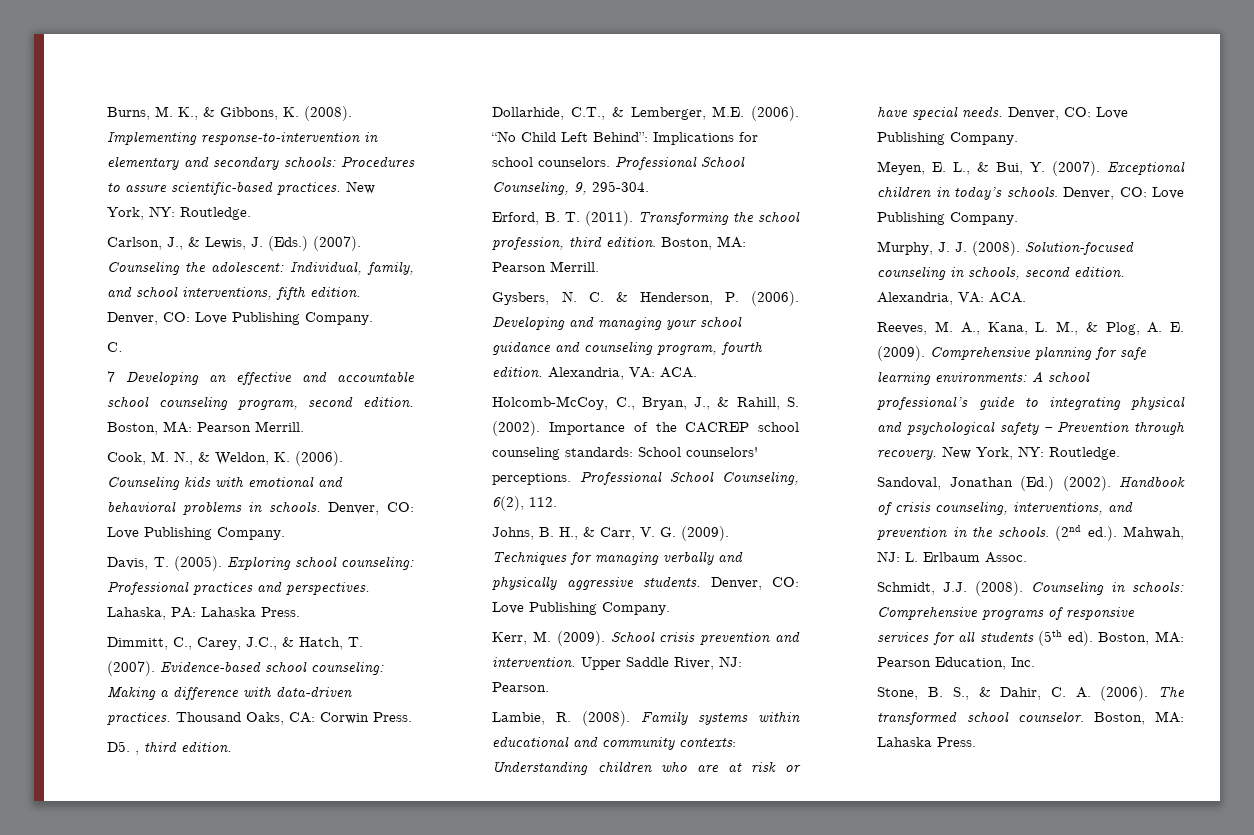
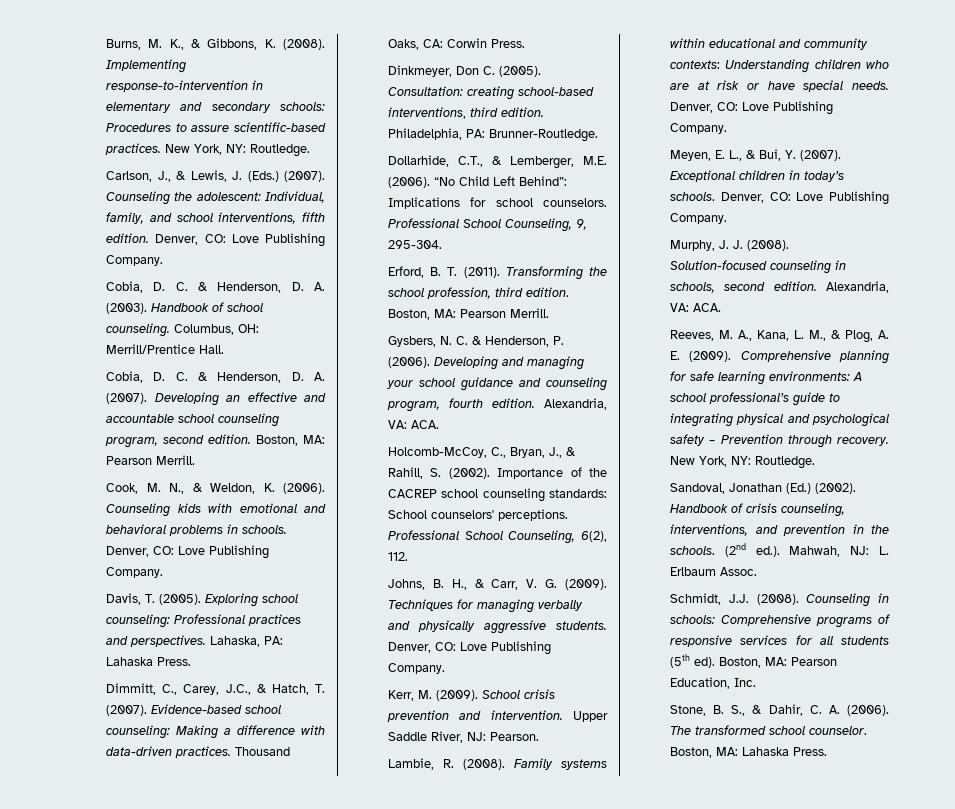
[107,342,124,352] [107,371,116,382] C. // 7 -> [106,281,325,293] [106,302,265,314] [106,323,260,337] [106,344,225,354] [106,371,325,383] [106,393,148,404] Cobia, D. C. & Henderson, D. A. (2003). Handbook of school counseling. Columbus, OH: Merrill/Prentice Hall. // Cobia, D. C. & Henderson, D. A. (2007).
[107,741,233,755] D5. , third edition. -> [388,65,542,77] [388,86,595,100] [388,107,545,119] [388,128,599,142] Dinkmeyer, Don C. (2005). Consultation: creating school-based interventions, third edition. Philadelphia, PA: Brunner-Routledge.

